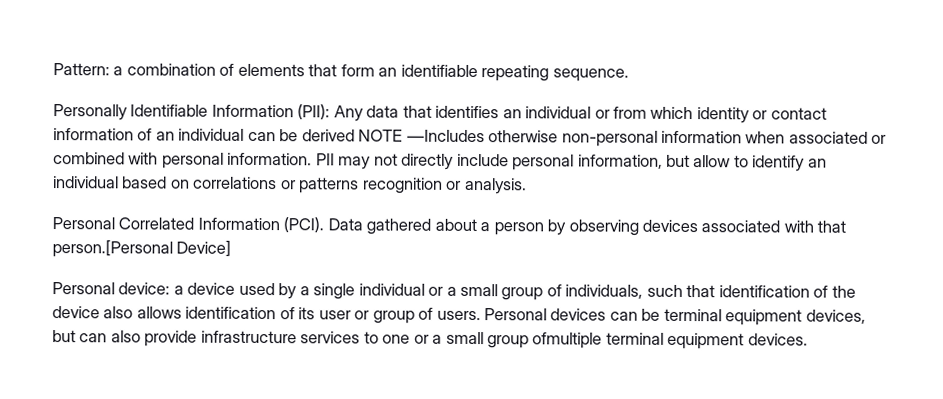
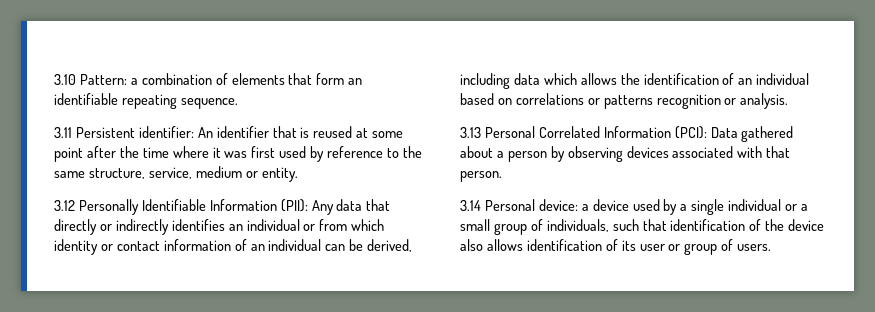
(53, 69) none -> [54,74,76,85] 3.10
(629, 75) none -> [54,126,404,138] [54,146,422,162] [54,166,298,182] [54,200,75,211] 3.11 Persistent identifier: An identifier that is reused at some point after the time where it was first used by reference to the same structure, service, medium or entity. // 3.12
(432, 111) none -> [54,219,169,235] directly or indirectly
[301,129,887,147] [53,152,806,172] derived NOTE —Includes otherwise non-personal information when associated or combined with personal information. PII may not directly include personal information, but allow to identify -> [367,239,413,252] [460,73,735,89] derived, including data which allows the identification of
(527, 186) none -> [460,127,481,138] 3.13
[283,217,325,233] (PCI). -> [674,126,707,139] (PCI):
[52,240,232,258] person.[Personal Device] // -> [460,171,502,182] [460,200,481,211] person. // 3.14
[484,308,866,326] [52,330,808,350] Personal devices can be terminal equipment devices, but can also provide infrastructure services to one or a small group ofmultiple terminal equipment devices. -> (772, 247) none

